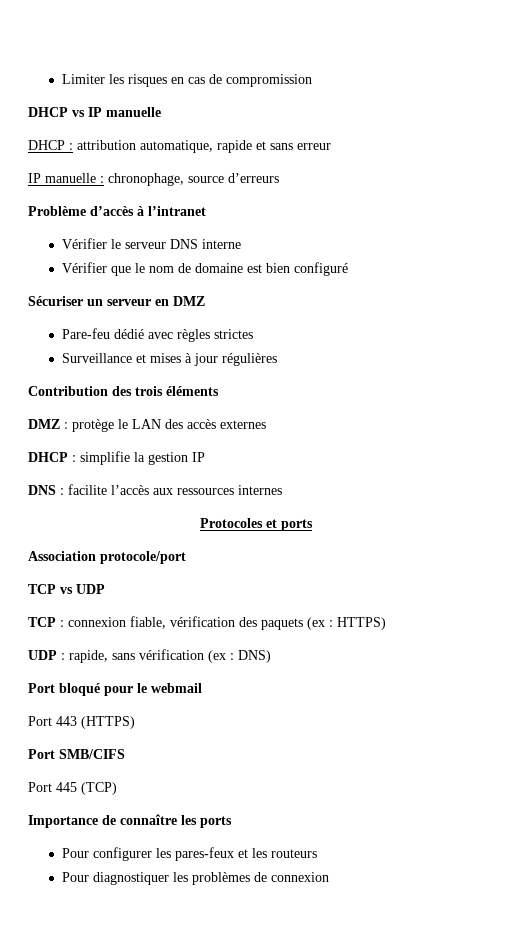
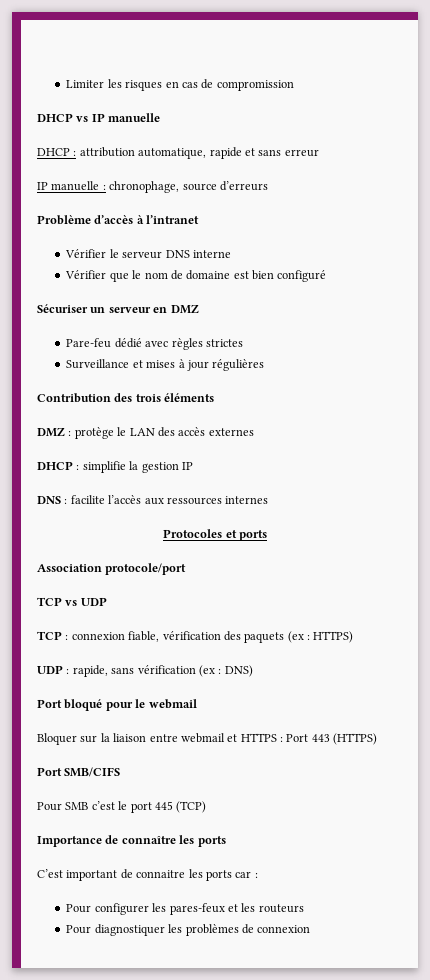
(202, 688) none -> [37,733,283,745] Bloquer sur la liaison entre webmail et HTTPS :
[28,782,52,792] Port -> [37,801,152,813] Pour SMB c’est le port
(232, 822) none -> [37,869,258,881] // C’est important de connaitre les ports car :

